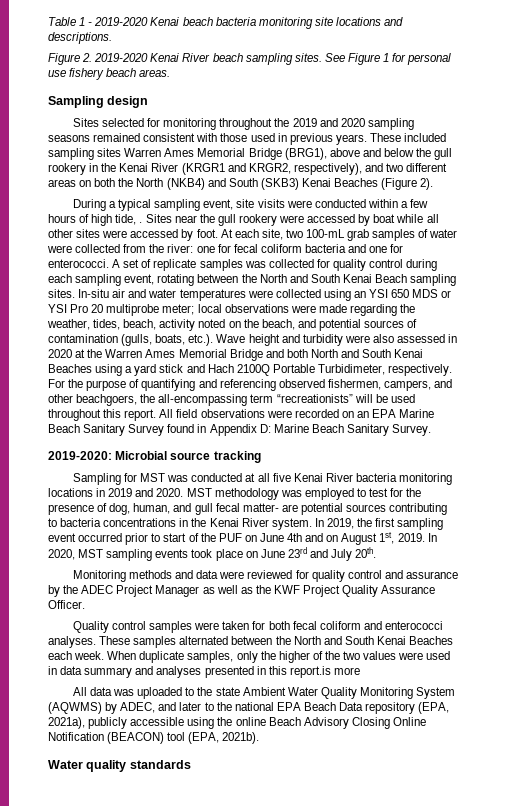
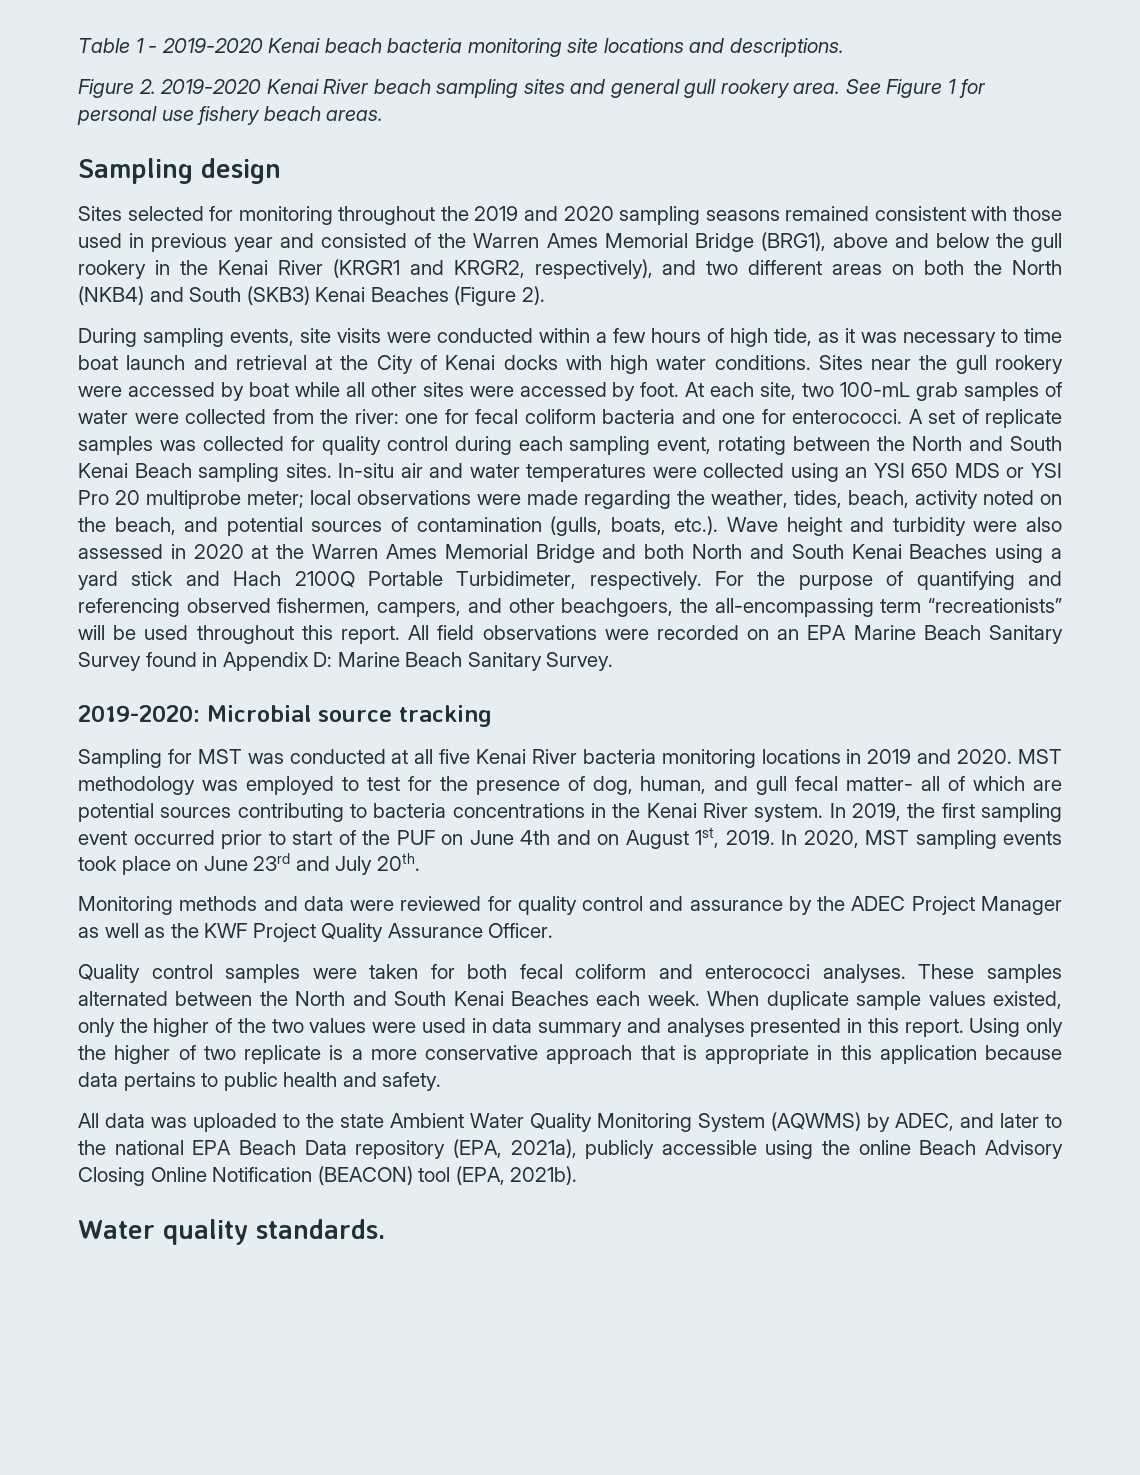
[294,53,322,62] sites. -> [523,79,841,98] sites and general gull rookery area.
[335,133,447,145] [48,148,122,160] years. These included sampling sites -> [234,233,467,252] year and consisted of the
[109,199,234,211] a typical sampling event, -> [143,328,294,347] sampling events,
[139,222,143,223] . -> [818,328,1062,347] [78,355,811,374] as it was necessary to time boat launch and retrieval at the City of Kenai docks with high water conditions.
(279, 507) none -> [921,776,1026,791] all of which
[187,651,234,663] samples, -> [856,991,1062,1010] sample values existed,
[289,666,360,678] report.is more -> [904,1018,1063,1037] [78,1045,1062,1064] [78,1072,442,1091] report. Using only the higher of two replicate is a more conservative approach that is appropriate in this application because data pertains to public health and safety.
[129,760,191,769] standards -> [255,1219,385,1239] standards.

